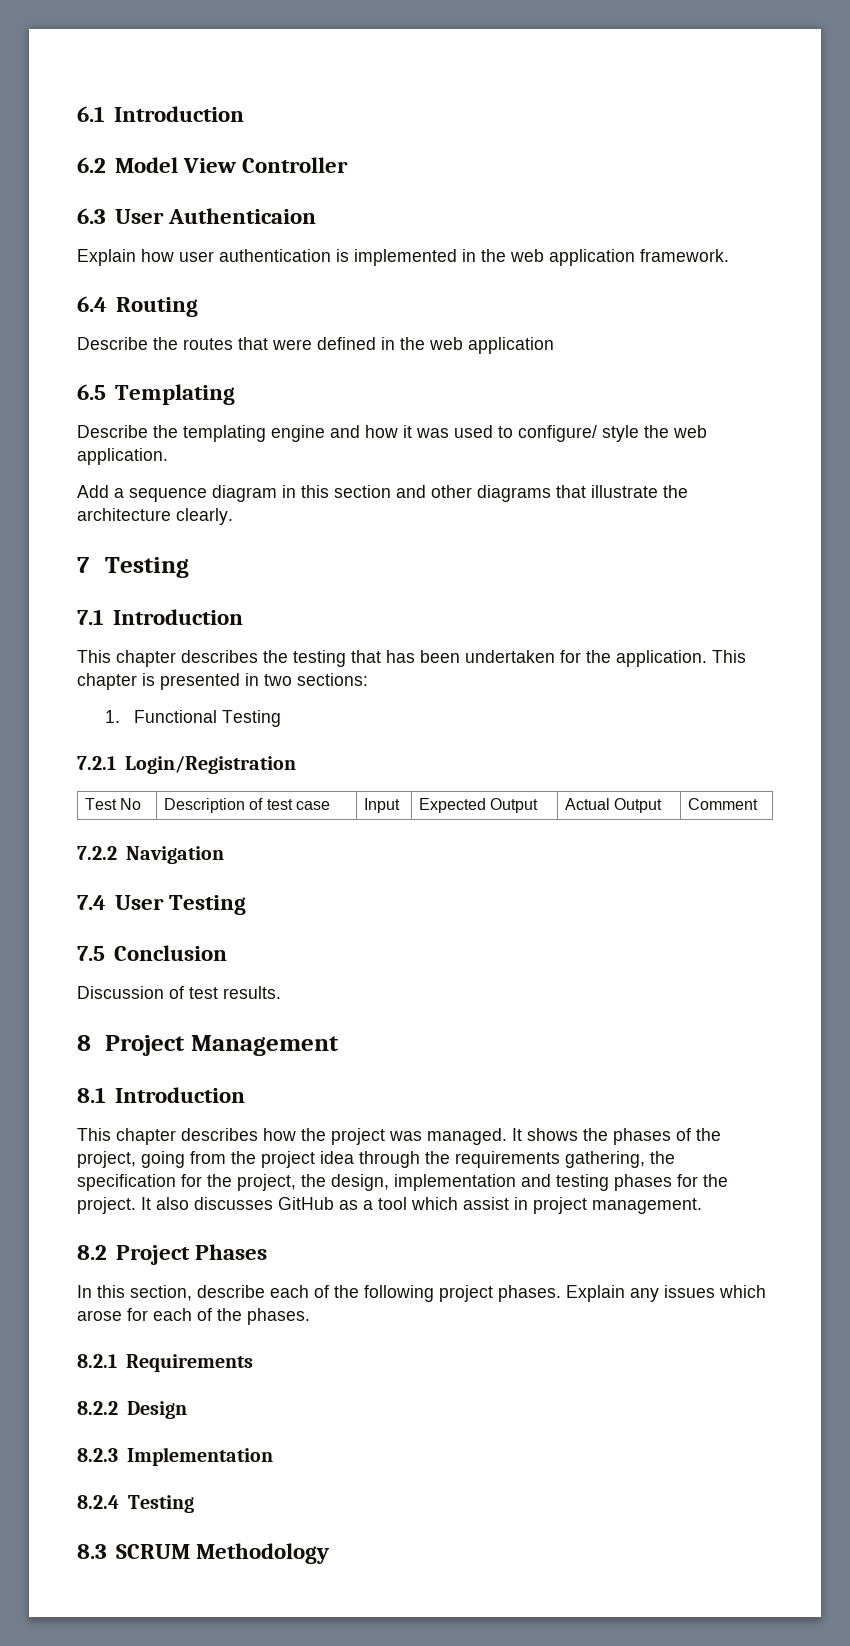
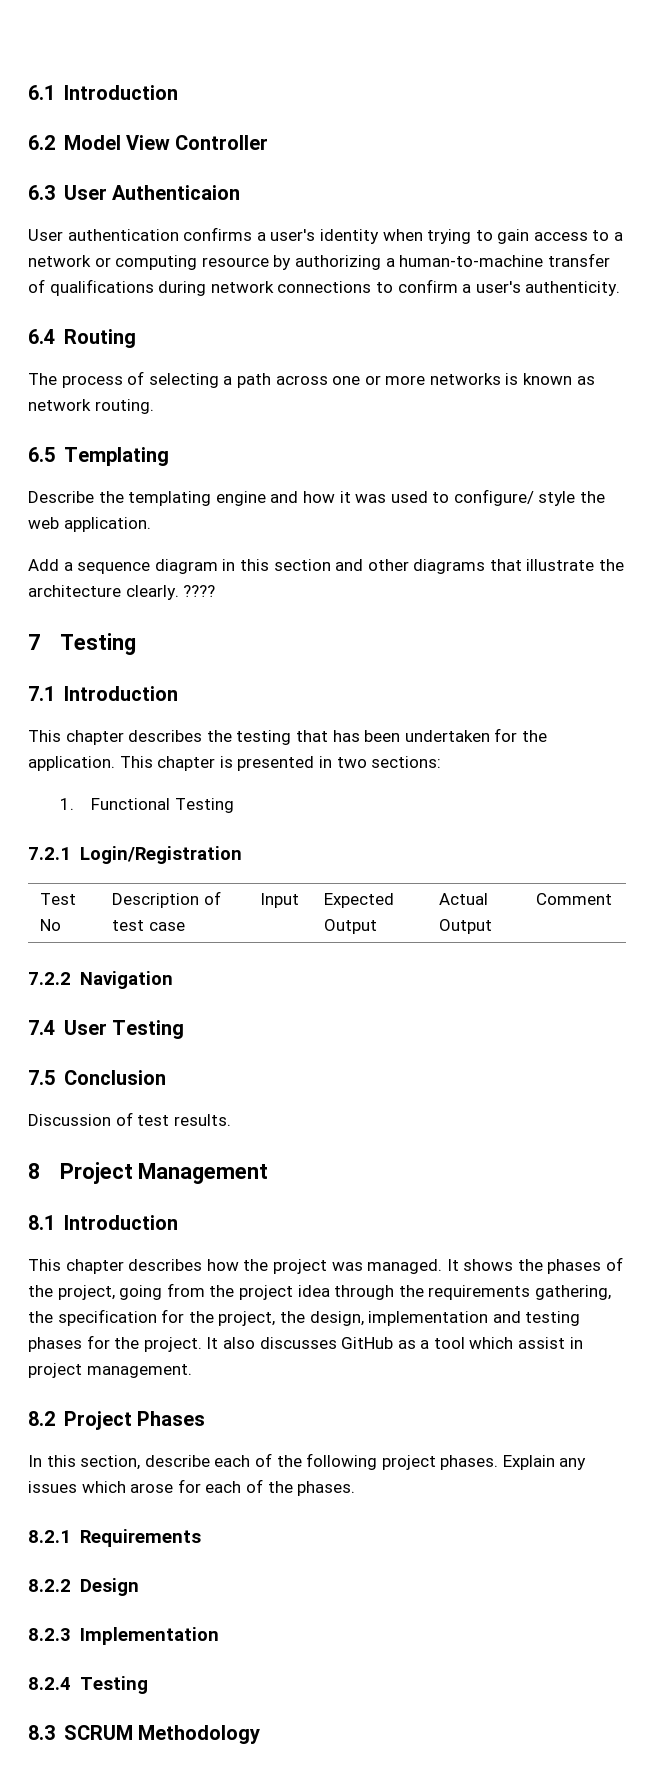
[77,249,729,266] [77,296,198,317] [77,337,554,354] Explain how user authentication is implemented in the web application framework. // 6.4 Routing // Describe the routes that were defined in the web application -> [28,227,624,244] [28,253,610,270] [28,279,621,296] [28,329,136,348] [28,371,595,388] [28,399,154,414] User authentication confirms a user's identity when trying to gain access to a network or computing resource by authorizing a human-to-machine transfer of qualifications during network connections to confirm a user's authenticity. // 6.4 Routing // The process of selecting a path across one or more networks is known as network routing.
(233, 516) none -> [183,585,216,597] ????

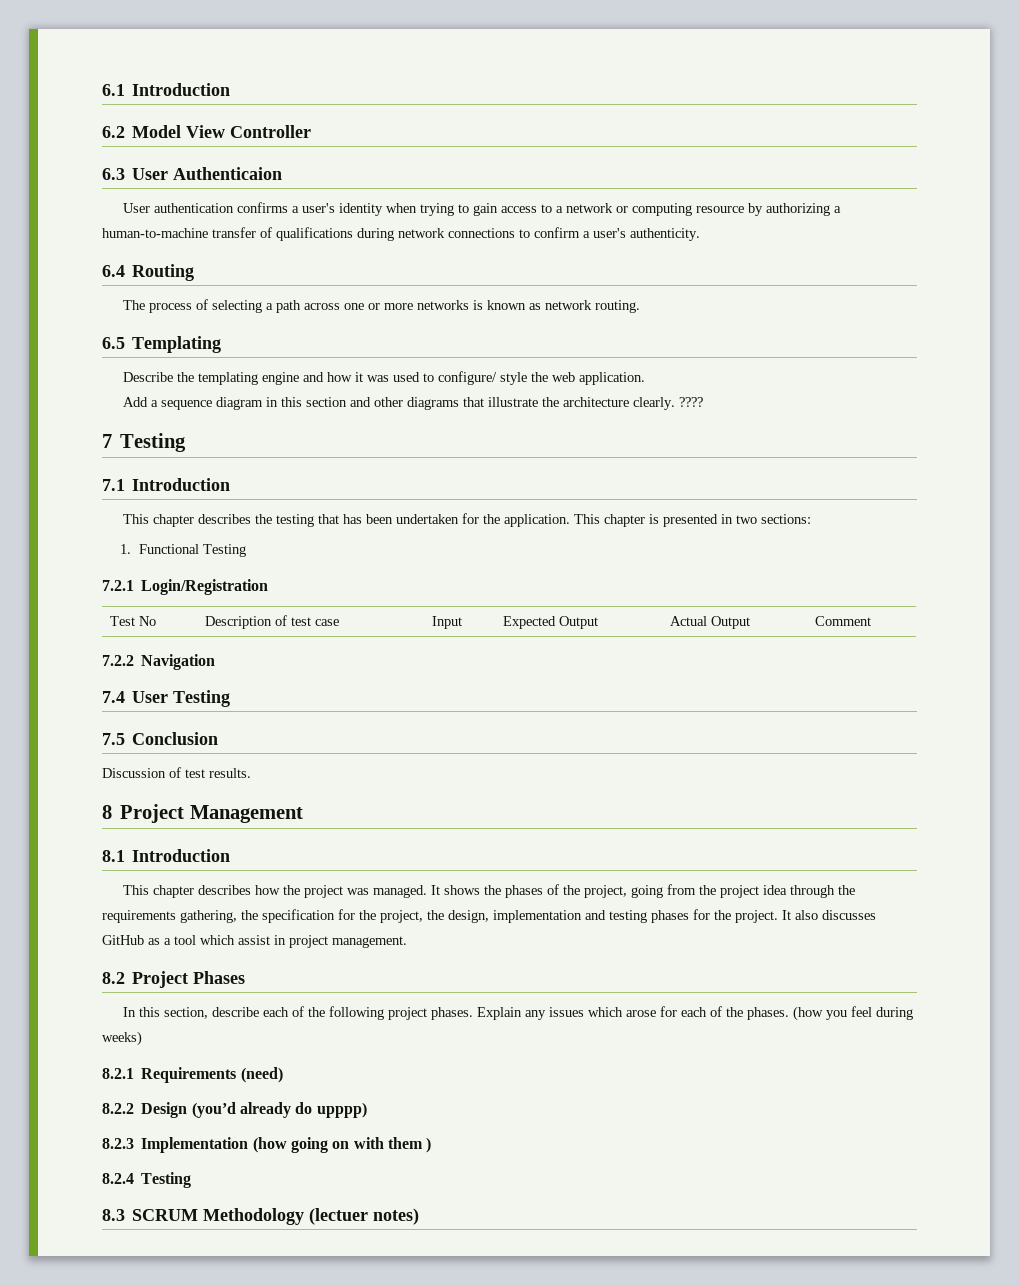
(356, 1488) none -> [792,1006,913,1021] [102,1031,142,1046] (how you feel during weeks)
(201, 1538) none -> [240,1067,283,1083] (need)
[28,1627,219,1645] // 8.2.3 Implementation -> [191,1102,367,1118] [102,1137,432,1153] (you’d already do upppp) // 8.2.3 Implementation (how going on with them )
(260, 1734) none -> [309,1208,420,1225] (lectuer notes)

